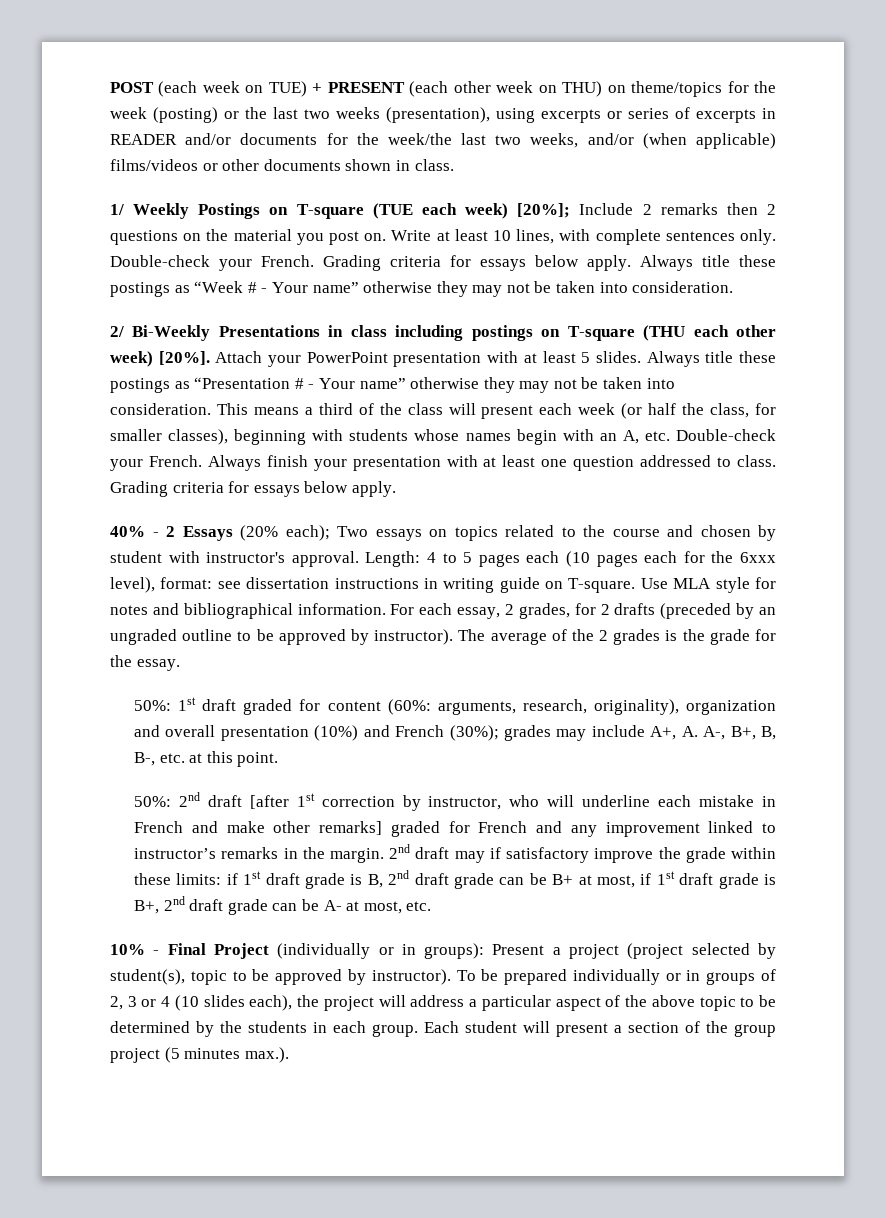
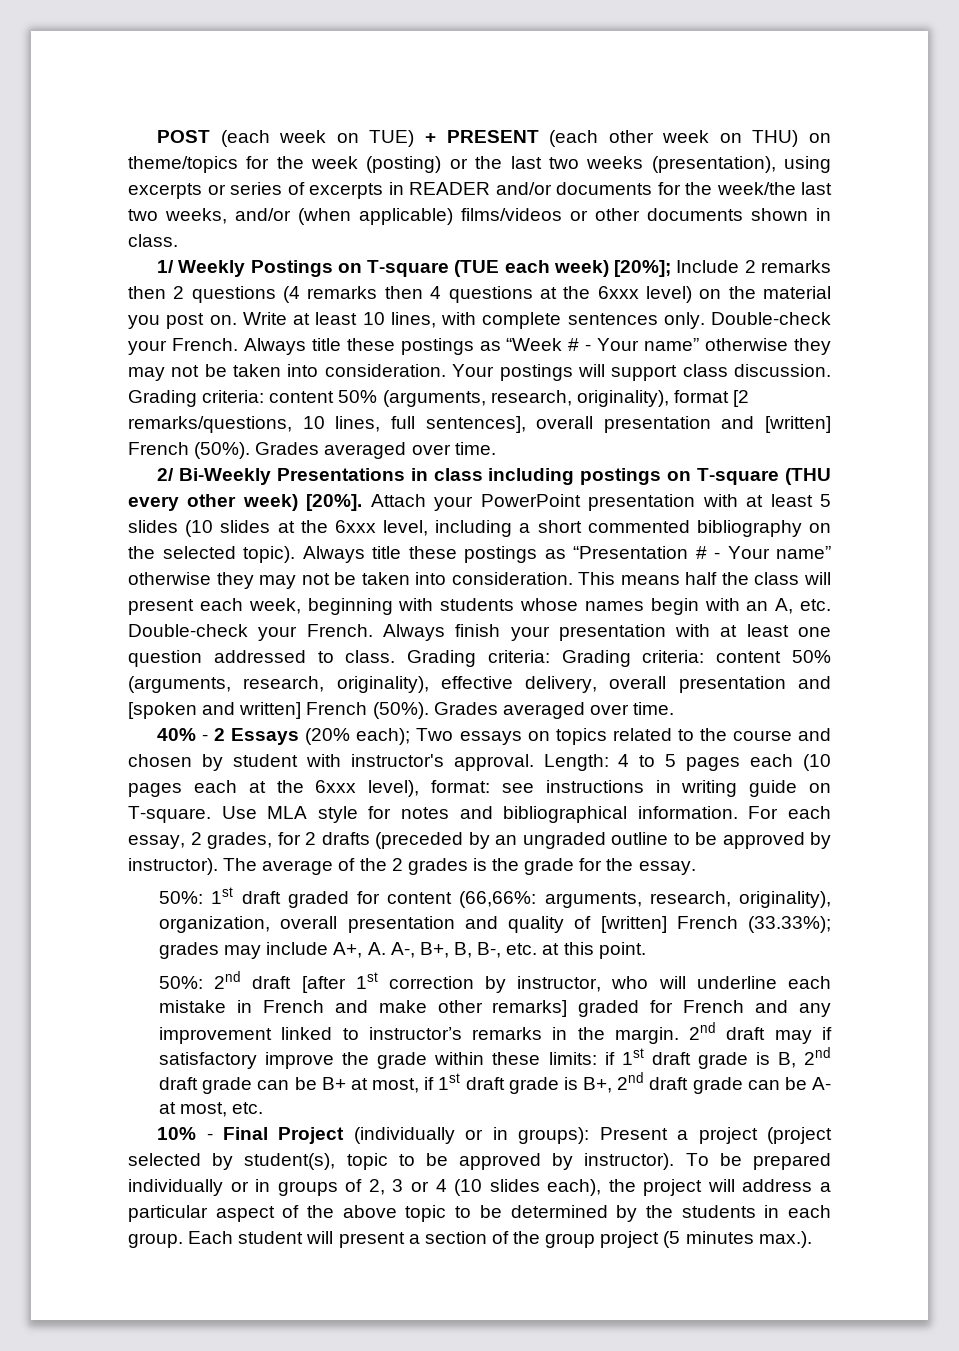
(178, 237) none -> [283,286,692,303] (4 remarks then 4 questions at the 6xxx level)
[323,255,631,271] Grading criteria for essays below apply. -> (238, 344) none
(734, 287) none -> [452,364,832,381] [128,390,750,407] [128,416,831,433] [128,442,496,459] Your postings will support class discussion. Grading criteria: content 50% (arguments, research, originality), format [2 remarks/questions, 10 lines, full sentences], overall presentation and [written] French (50%). Grades averaged over time.
[693,325,729,337] each -> [128,496,179,511] every
[595,351,641,363] slides. -> [128,520,831,537] [128,546,295,563] slides (10 slides at the 6xxx level, including a short commented bibliography on the selected topic).
[304,403,374,415] a third of -> [685,572,718,585] half
[578,403,776,419] [110,429,229,445] week (or half the class, for smaller classes), -> [248,598,301,614] week,
[172,481,396,497] criteria for essays below apply. -> [487,650,832,667] [128,676,831,693] [128,702,675,719] criteria: Grading criteria: content 50% (arguments, research, originality), effective delivery, overall presentation and [spoken and written] French (50%). Grades averaged over time.
[683,551,705,563] for -> [248,781,266,793] at
[246,577,330,589] dissertation -> (534, 788) none
[387,699,431,715] (60%: -> [459,891,537,908] (66,66%:
[685,700,776,715] [134,725,499,741] organization and overall presentation (10%) and French (30%); -> [159,916,831,933] organization, overall presentation and quality of [written] French (33.33%);

